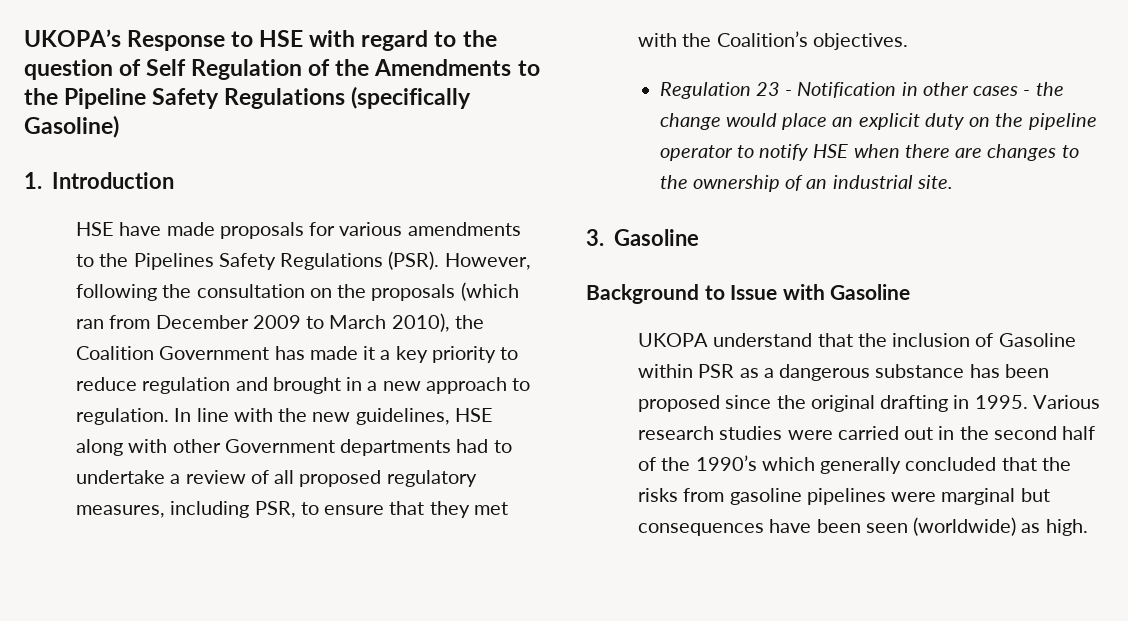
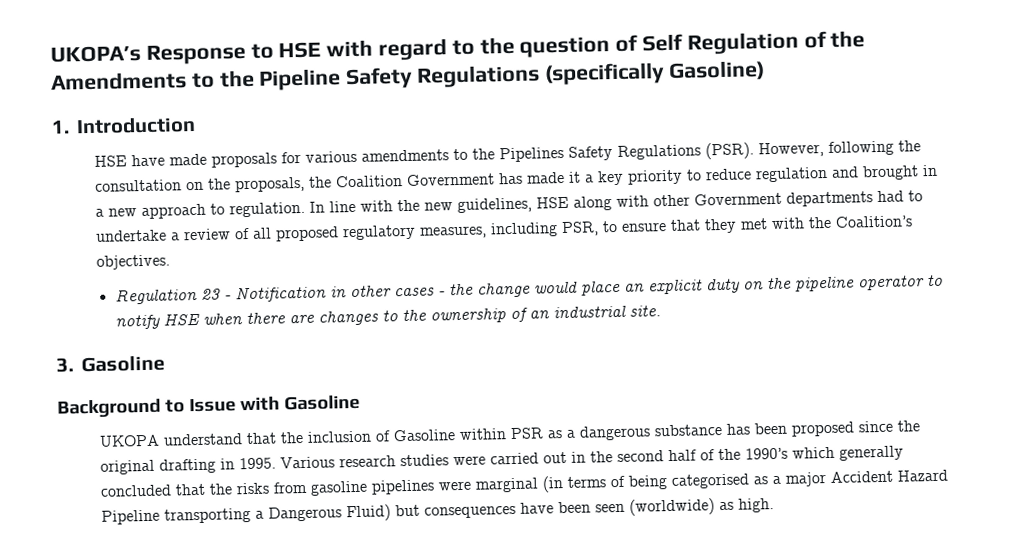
[371,282,519,301] [76,313,450,332] proposals (which ran from December 2009 to March 2010), -> [234,176,305,193] proposals,
(1016, 496) none -> [541,469,948,493] [100,504,391,525] (in terms of being categorised as a major Accident Hazard Pipeline transporting a Dangerous Fluid)

